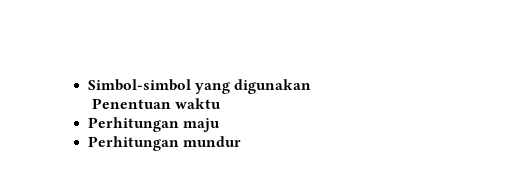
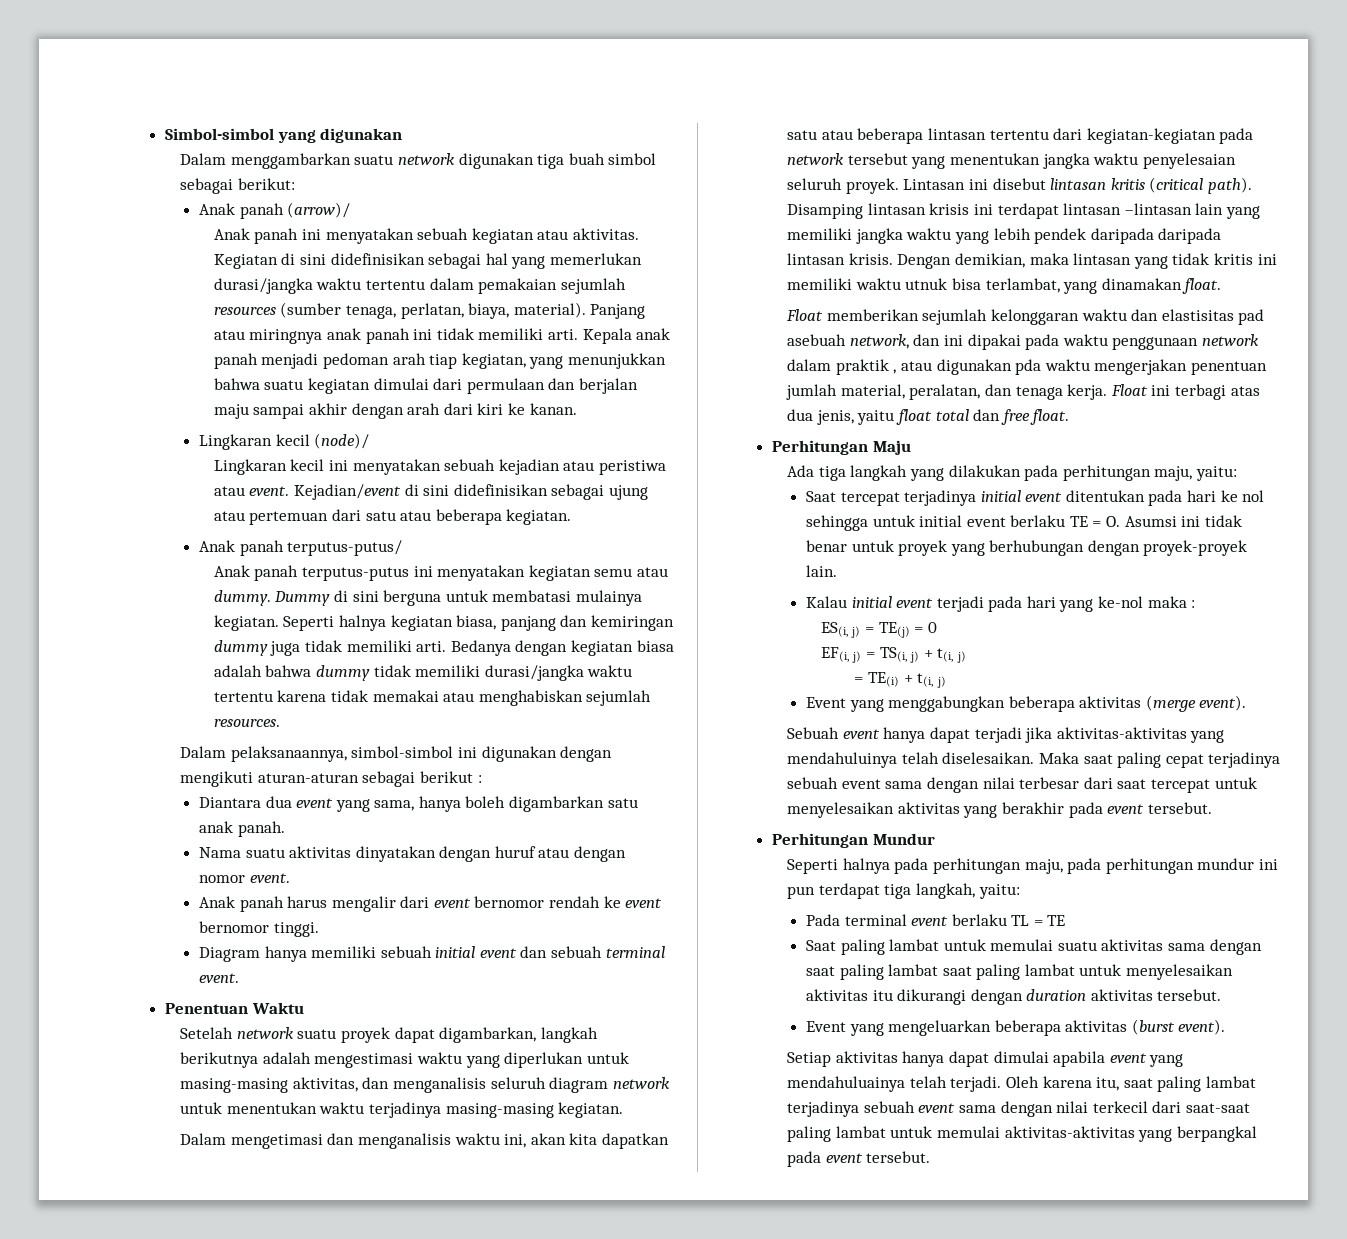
[91,98,221,109] [87,117,219,132] [87,136,241,151] Penentuan waktu // Perhitungan maju // Perhitungan mundur -> [180,153,657,169] [180,178,295,194] [198,202,351,219] [213,228,639,244] [213,253,642,269] [213,278,626,294] [213,302,646,319] [213,328,671,344] [213,353,666,369] [213,378,638,394] [213,403,577,419] [198,433,370,450] [213,459,666,475] [213,484,648,500] [213,509,572,525] [198,540,403,556] [213,565,668,581] [213,590,642,606] [213,615,674,631] [213,640,674,656] [213,665,633,681] [213,690,652,706] [213,719,280,727] [180,746,613,762] [180,771,482,787] [198,796,638,812] [198,821,285,837] [198,846,627,862] [198,873,290,883] [198,896,663,912] [198,921,319,937] [198,946,665,962] [198,973,239,983] [165,1002,304,1014] [180,1027,598,1043] [180,1052,629,1068] [180,1077,670,1093] [180,1102,624,1118] [180,1133,669,1149] [787,128,1254,144] [787,153,1236,169] [787,177,1252,194] [787,203,1260,219] [787,228,1222,244] [787,253,1277,269] [787,278,1222,294] [786,309,1265,325] [787,334,1259,350] [787,359,1267,375] [786,384,1260,400] [787,409,1070,425] [772,440,911,455] [787,465,1237,481] [805,490,1265,506] [805,515,1242,531] [805,540,1248,556] [805,565,837,577] [805,596,1196,612] [820,622,937,638] [820,647,966,663] [854,672,946,688] [805,695,1247,712] [787,727,1225,743] [787,752,1281,768] [787,777,1257,793] [787,802,1212,818] [772,833,935,848] [787,858,1278,874] [787,883,1020,899] [805,914,1066,926] [805,939,1262,955] [805,964,1234,980] [805,989,1222,1005] [805,1019,1226,1036] [787,1051,1184,1067] [787,1076,1256,1092] [787,1101,1250,1117] [787,1126,1257,1142] [787,1151,931,1167] Dalam menggambarkan suatu network digunakan tiga buah simbol sebagai berikut: // Anak panah (arrow)/ // Anak panah ini menyatakan sebuah kegiatan atau aktivitas. Kegiatan di sini didefinisikan sebagai hal yang memerlukan durasi/jangka waktu tertentu dalam pemakaian sejumlah resources (sumber tenaga, perlatan, biaya, material). Panjang atau miringnya anak panah ini tidak memiliki arti. Kepala anak panah menjadi pedoman arah tiap kegiatan, yang menunjukkan bahwa suatu kegiatan dimulai dari permulaan dan berjalan maju sampai akhir dengan arah dari kiri ke kanan. // Lingkaran kecil (node)/ // Lingkaran kecil ini menyatakan sebuah kejadian atau peristiwa atau event. Kejadian/event di sini didefinisikan sebagai ujung atau pertemuan dari satu atau beberapa kegiatan. // Anak panah terputus-putus/ // Anak panah terputus-putus ini menyatakan kegiatan semu atau dummy. Dummy di sini berguna untuk membatasi mulainya kegiatan. Seperti halnya kegiatan biasa, panjang dan kemiringan dummy juga tidak memiliki arti. Bedanya dengan kegiatan biasa adalah bahwa dummy tidak memiliki durasi/jangka waktu tertentu karena tidak memakai atau menghabiskan sejumlah resources. // Dalam pelaksanaannya, simbol-simbol ini digunakan dengan mengikuti aturan-aturan sebagai berikut : // Diantara dua event yang sama, hanya boleh digambarkan satu anak panah. // Nama suatu aktivitas dinyatakan dengan huruf atau dengan nomor event. // Anak panah harus mengalir dari event bernomor rendah ke event bernomor tinggi. // Diagram hanya memiliki sebuah initial event dan sebuah terminal event. // Penentuan Waktu // Setelah network suatu proyek dapat digambarkan, langkah berikutnya adalah mengestimasi waktu yang diperlukan untuk masing-masing aktivitas, dan menganalisis seluruh diagram network untuk menentukan waktu terjadinya masing-masing kegiatan. // Dalam mengetimasi dan menganalisis waktu ini, akan kita dapatkan satu atau beberapa lintasan tertentu dari kegiatan-kegiatan pada network tersebut yang menentukan jangka waktu penyelesaian seluruh proyek. Lintasan ini disebut lintasan kritis (critical path). Disamping lintasan krisis ini terdapat lintasan –lintasan lain yang memiliki jangka waktu yang lebih pendek daripada daripada lintasan krisis. Dengan demikian, maka lintasan yang tidak kritis ini memiliki waktu utnuk bisa terlambat, yang dinamakan float. // Float memberikan sejumlah kelonggaran waktu dan elastisitas pad asebuah network, dan ini dipakai pada waktu penggunaan network dalam praktik , atau digunakan pda waktu mengerjakan penentuan jumlah material, peralatan, dan tenaga kerja. Float ini terbagi atas dua jenis, yaitu float total dan free float. // Perhitungan Maju // Ada tiga langkah yang dilakukan pada perhitungan maju, yaitu: // Saat tercepat terjadinya initial event ditentukan pada hari ke nol sehingga untuk initial event berlaku TE = O. Asumsi ini tidak benar untuk proyek yang berhubungan dengan proyek-proyek lain. // Kalau initial event terjadi pada hari yang ke-nol maka : // ES(i, j) = TE(j) = 0 // EF(i, j) = TS(i, j) + t(i, j) // = TE(i) + t(i, j) // Event yang menggabungkan beberapa aktivitas (merge event). // Sebuah event hanya dapat terjadi jika aktivitas-aktivitas yang mendahuluinya telah diselesaikan. Maka saat paling cepat terjadinya sebuah event sama dengan nilai terbesar dari saat tercepat untuk menyelesaikan aktivitas yang berakhir pada event tersebut. // Perhitungan Mundur // Seperti halnya pada perhitungan maju, pada perhitungan mundur ini pun terdapat tiga langkah, yaitu: // Pada terminal event berlaku TL = TE // Saat paling lambat untuk memulai suatu aktivitas sama dengan saat paling lambat saat paling lambat untuk menyelesaikan aktivitas itu dikurangi dengan duration aktivitas tersebut. // Event yang mengeluarkan beberapa aktivitas (burst event). // Setiap aktivitas hanya dapat dimulai apabila event yang mendahuluainya telah terjadi. Oleh karena itu, saat paling lambat terjadinya sebuah event sama dengan nilai terkecil dari saat-saat paling lambat untuk memulai aktivitas-aktivitas yang berpangkal pada event tersebut.

